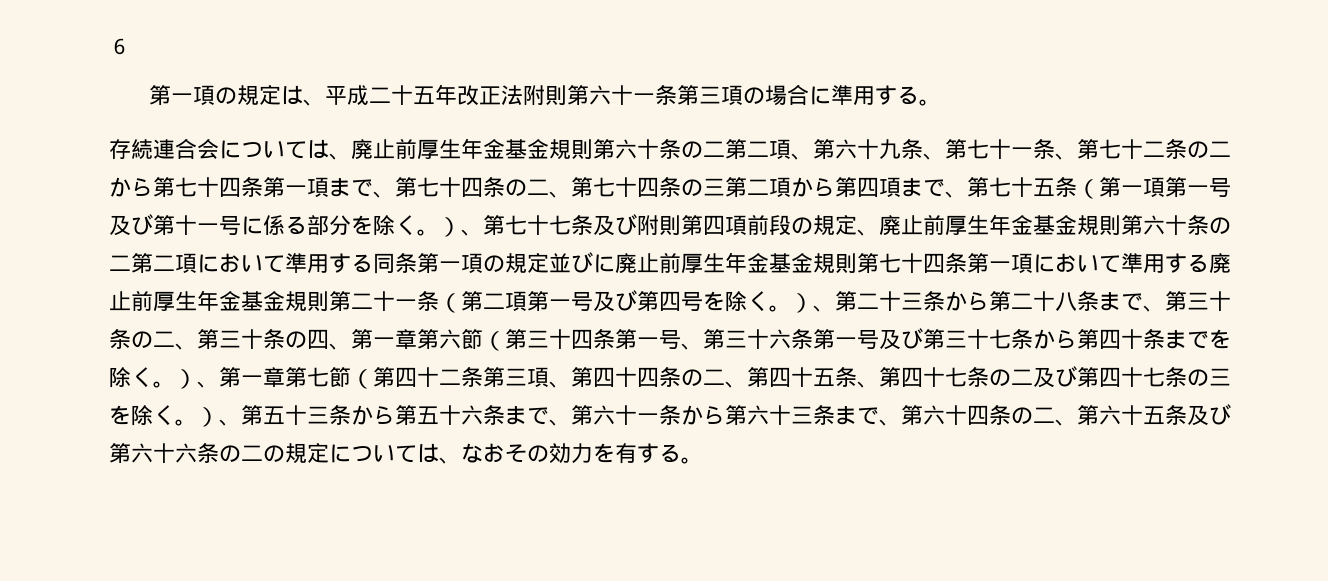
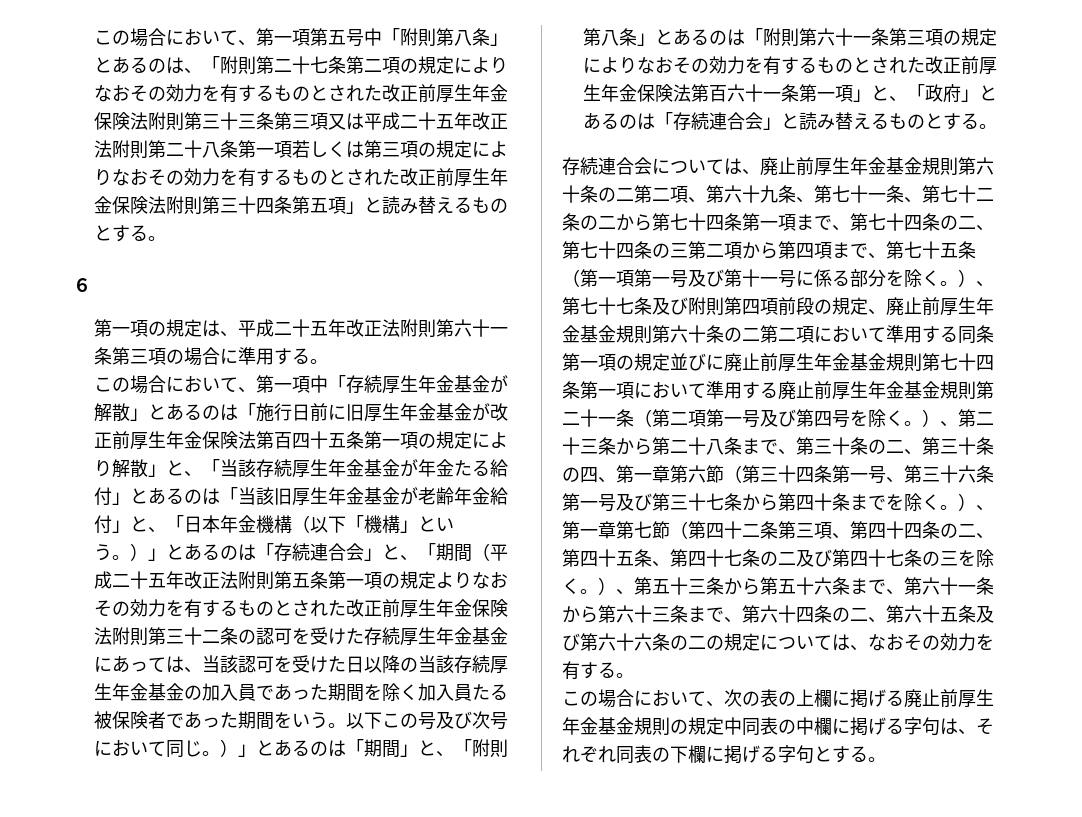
(109, 46) none -> [94,28,509,47] [94,56,509,75] [94,84,509,103] [94,112,509,131] [94,140,509,159] [94,168,509,187] [94,196,509,215] [94,225,167,242] この場合において、第一項第五号中「附則第八条」とあるのは、「附則第二十七条第二項の規定によりなおその効力を有するものとされた改正前厚生年金保険法附則第三十三条第三項又は平成二十五年改正法附則第二十八条第一項若しくは第三項の規定によりなおその効力を有するものとされた改正前厚生年金保険法附則第三十四条第五項」と読み替えるものとする。 //
(941, 102) none -> [94,375,509,394] [94,403,509,422] [94,431,509,449] [94,459,509,478] [94,487,509,506] [94,515,455,534] [94,543,509,562] [94,571,509,590] [94,599,509,618] [94,627,509,646] [94,655,509,673] [94,683,509,702] [94,711,509,730] [94,739,509,758] [583,28,998,47] [583,56,998,75] [583,84,998,103] [583,112,998,130] // この場合において、第一項中「存続厚生年金基金が解散」とあるのは「施行日前に旧厚生年金基金が改正前厚生年金保険法第百四十五条第一項の規定により解散」と、「当該存続厚生年金基金が年金たる給付」とあるのは「当該旧厚生年金基金が老齢年金給付」と、「日本年金機構（以下「機構」という。）」とあるのは「存続連合会」と、「期間（平成二十五年改正法附則第五条第一項の規定よりなおその効力を有するものとされた改正前厚生年金保険法附則第三十二条の認可を受けた存続厚生年金基金にあっては、当該認可を受けた日以降の当該存続厚生年金基金の加入員であった期間を除く加入員たる被保険者であった期間をいう。以下この号及び次号において同じ。）」とあるのは「期間」と、「附則第八条」とあるのは「附則第六十一条第三項の規定によりなおその効力を有するものとされた改正前厚生年金保険法第百六十一条第一項」と、「政府」とあるのは「存続連合会」と読み替えるものとする。
(703, 460) none -> [562,689,994,708] [562,717,994,736] [562,745,886,764] // この場合において、次の表の上欄に掲げる廃止前厚生年金基金規則の規定中同表の中欄に掲げる字句は、それぞれ同表の下欄に掲げる字句とする。

